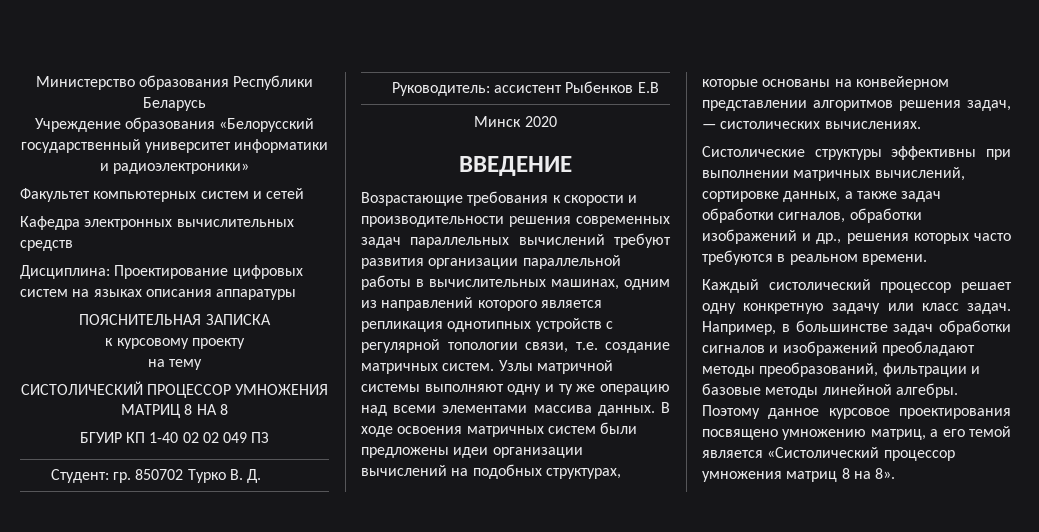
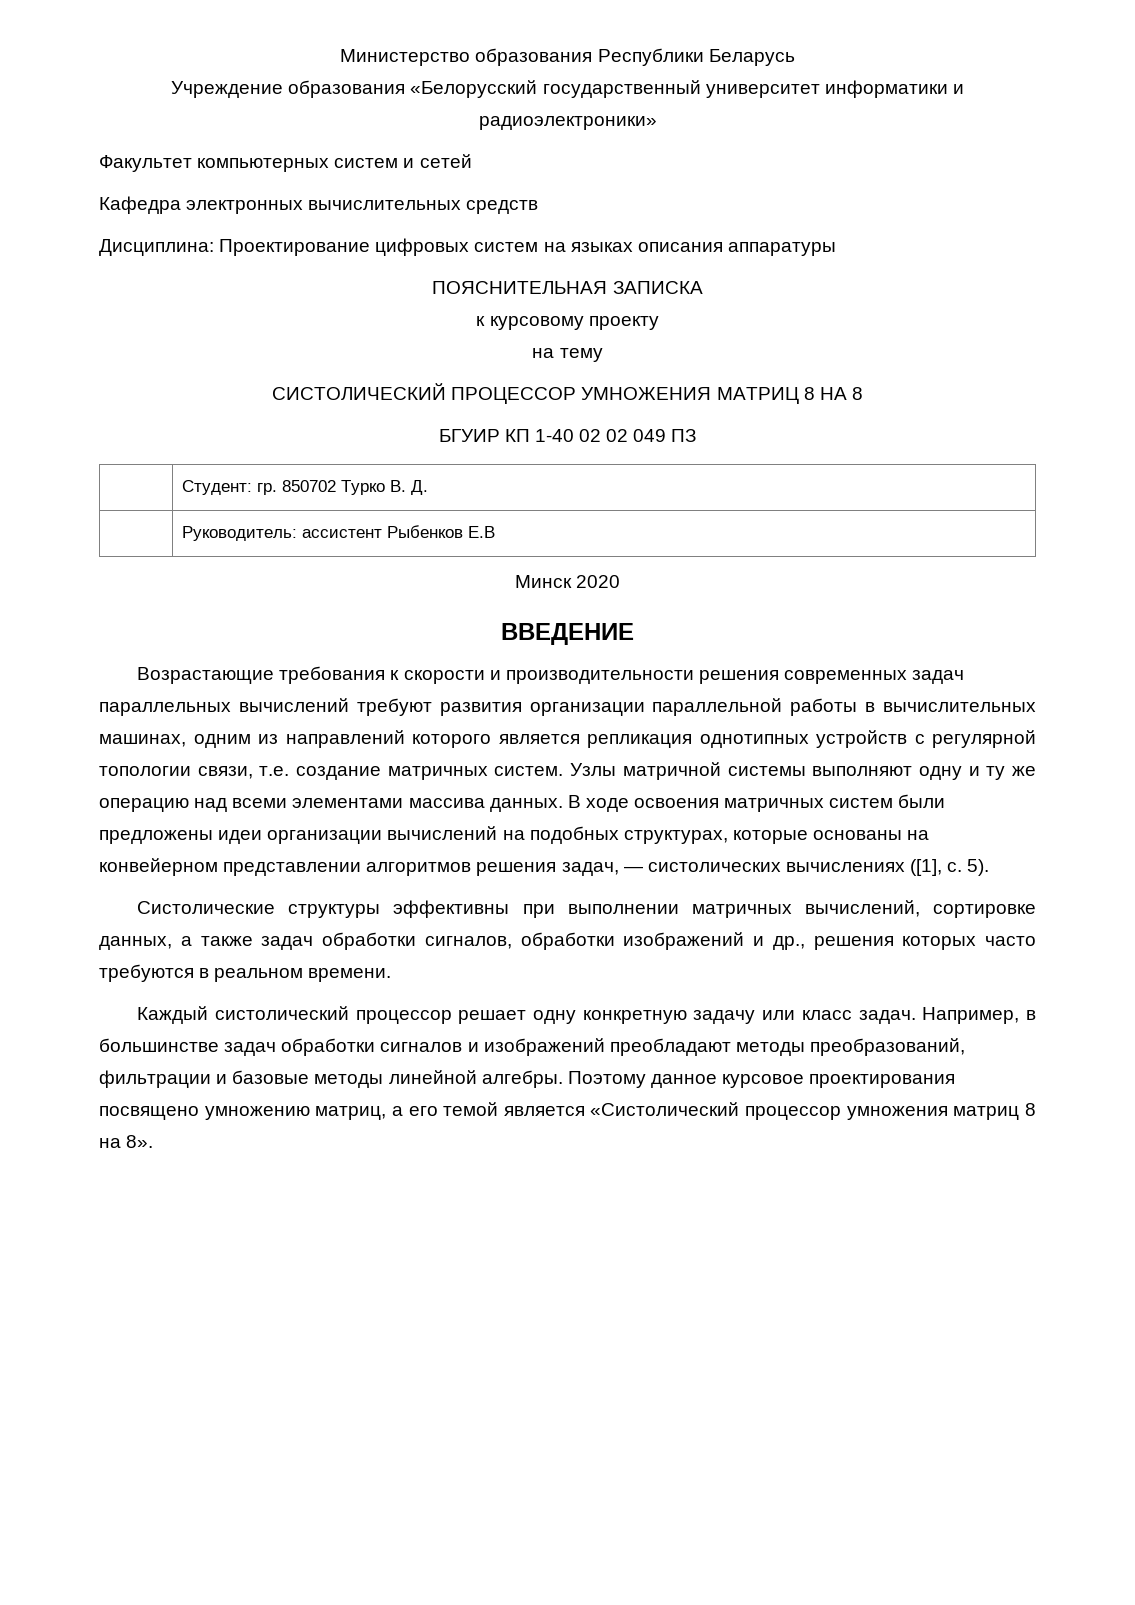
[824,121,921,129] вычислениях. -> [785,859,990,876] вычислениях ([1], с. 5).

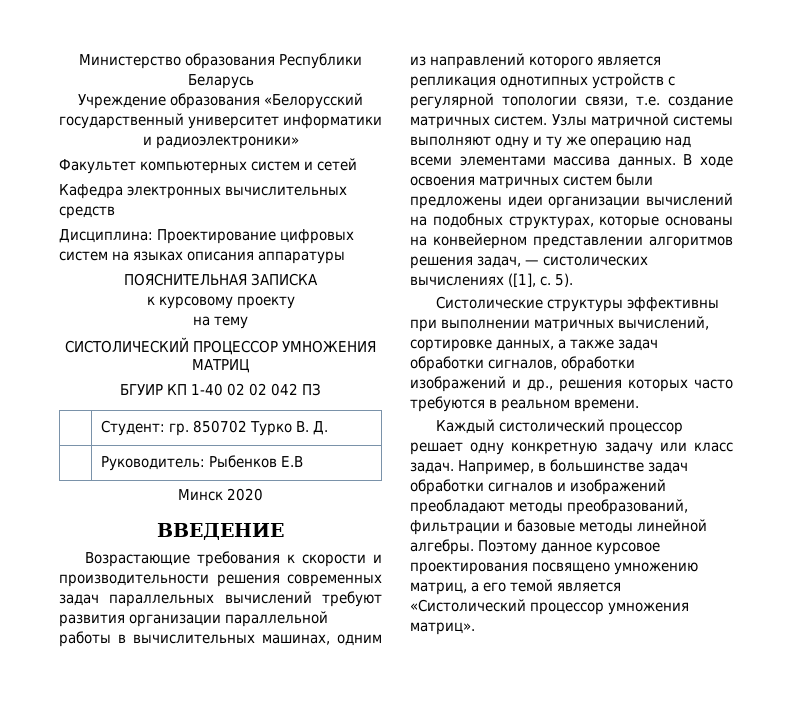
[803,387,863,400] 8 НА 8 -> (249, 366) none
[633,429,667,442] 049 -> [271,383,298,396] 042
[301,529,382,538] ассистент -> (206, 463) none
[953,1103,1036,1120] [99,1135,154,1148] матриц 8 на 8». -> [410,622,475,635] матриц».

